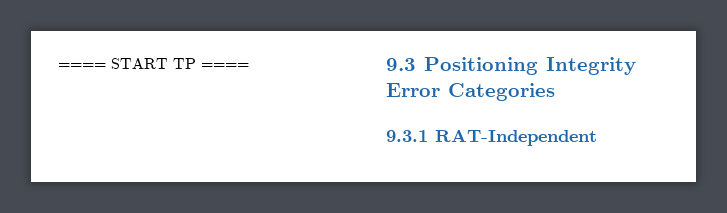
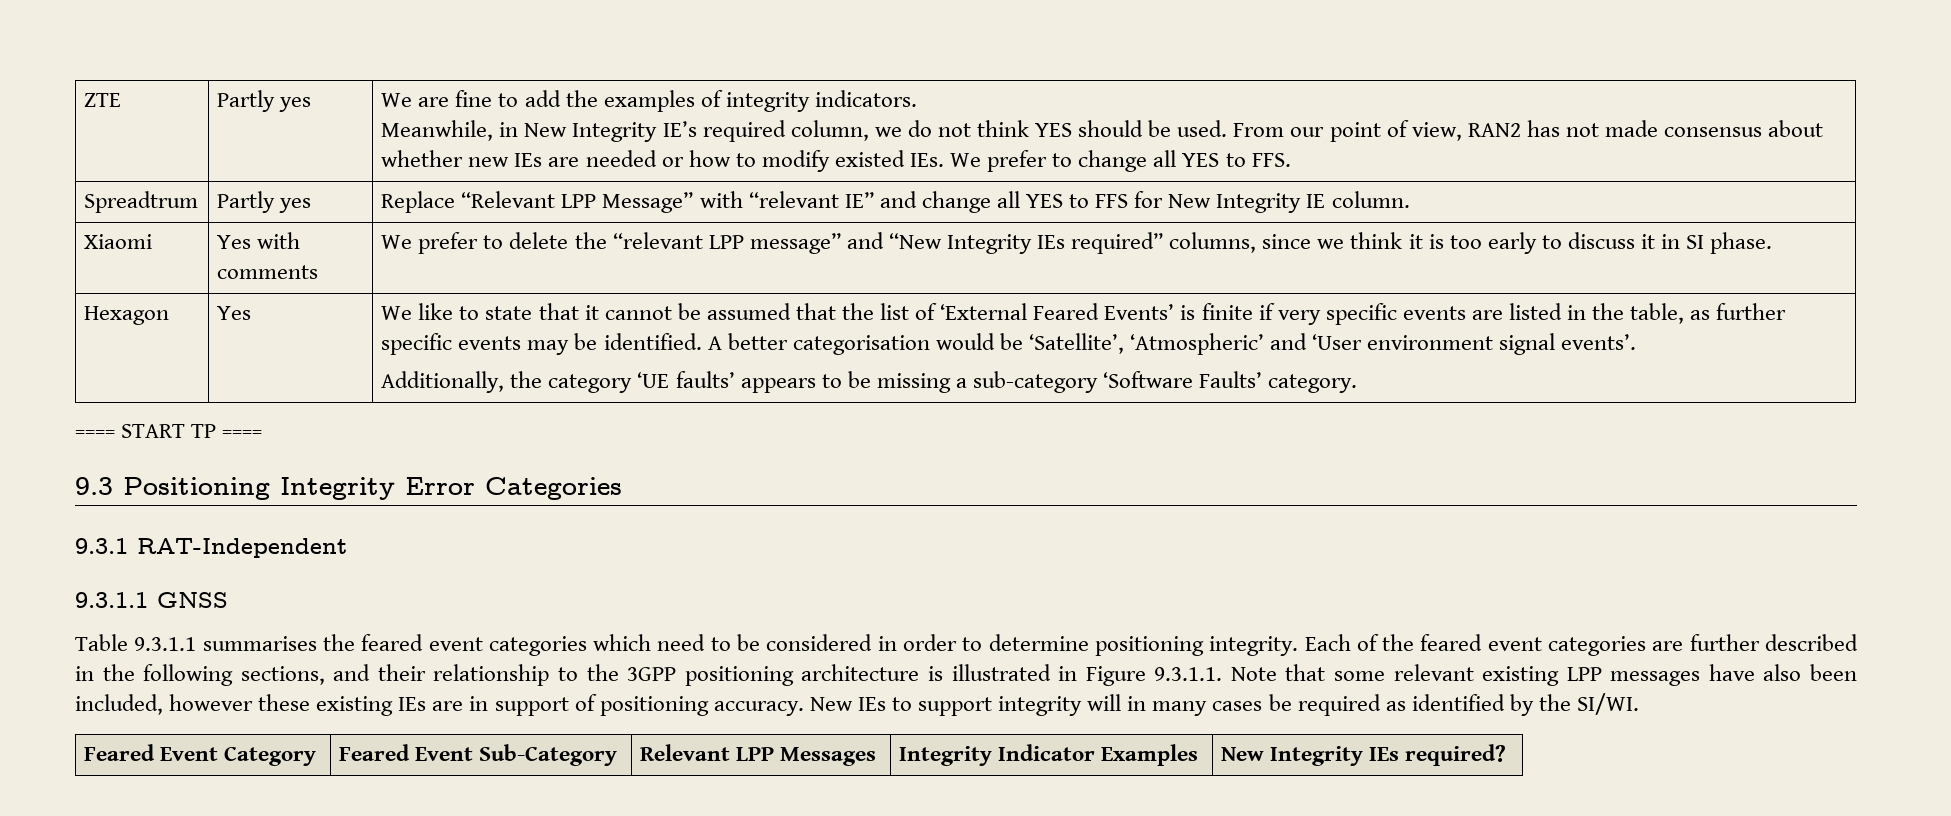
(58, 66) none -> [84,93,122,107] [217,90,312,112] [381,90,917,112] [381,120,1824,142] [381,150,1291,172] [84,191,199,213] [217,191,312,213] [381,191,1410,213] [84,234,153,249] [217,232,301,249] [217,265,319,279] [381,232,1773,254] [84,306,170,325] [217,306,252,320] [381,303,1787,325] [381,333,1637,355] [381,371,1358,393] ZTE | Partly yes | We are fine to add the examples of integrity indicators. // Meanwhile, in New Integrity IE’s required column, we do not think YES should be used. From our point of view, RAN2 has not made consensus about whether new IEs are needed or how to modify existed IEs. We prefer to change all YES to FFS. // Spreadtrum | Partly yes | Replace “Relevant LPP Message” with “relevant IE” and change all YES to FFS for New Integrity IE column. // Xiaomi | Yes with comments | We prefer to delete the “relevant LPP message” and “New Integrity IEs required” columns, since we think it is too early to discuss it in SI phase. // Hexagon | Yes | We like to state that it cannot be assumed that the list of ‘External Feared Events’ is finite if very specific events are listed in the table, as further specific events may be identified. A better categorisation would be ‘Satellite’, ‘Atmospheric’ and ‘User environment signal events’. // Additionally, the category ‘UE faults’ appears to be missing a sub-category ‘Software Faults’ category. //
(597, 137) none -> [75,592,228,608] [75,634,1859,656] [75,664,1858,686] [75,693,1639,716] [84,744,317,766] [339,744,618,766] [640,744,877,766] [899,744,1199,766] [1221,744,1507,766] // 9.3.1.1 GNSS // Table 9.3.1.1 summarises the feared event categories which need to be considered in order to determine positioning integrity. Each of the feared event categories are further described in the following sections, and their relationship to the 3GPP positioning architecture is illustrated in Figure 9.3.1.1. Note that some relevant existing LPP messages have also been included, however these existing IEs are in support of positioning accuracy. New IEs to support integrity will in many cases be required as identified by the SI/WI. // Feared Event Category | Feared Event Sub-Category | Relevant LPP Messages | Integrity Indicator Examples | New Integrity IEs required?

